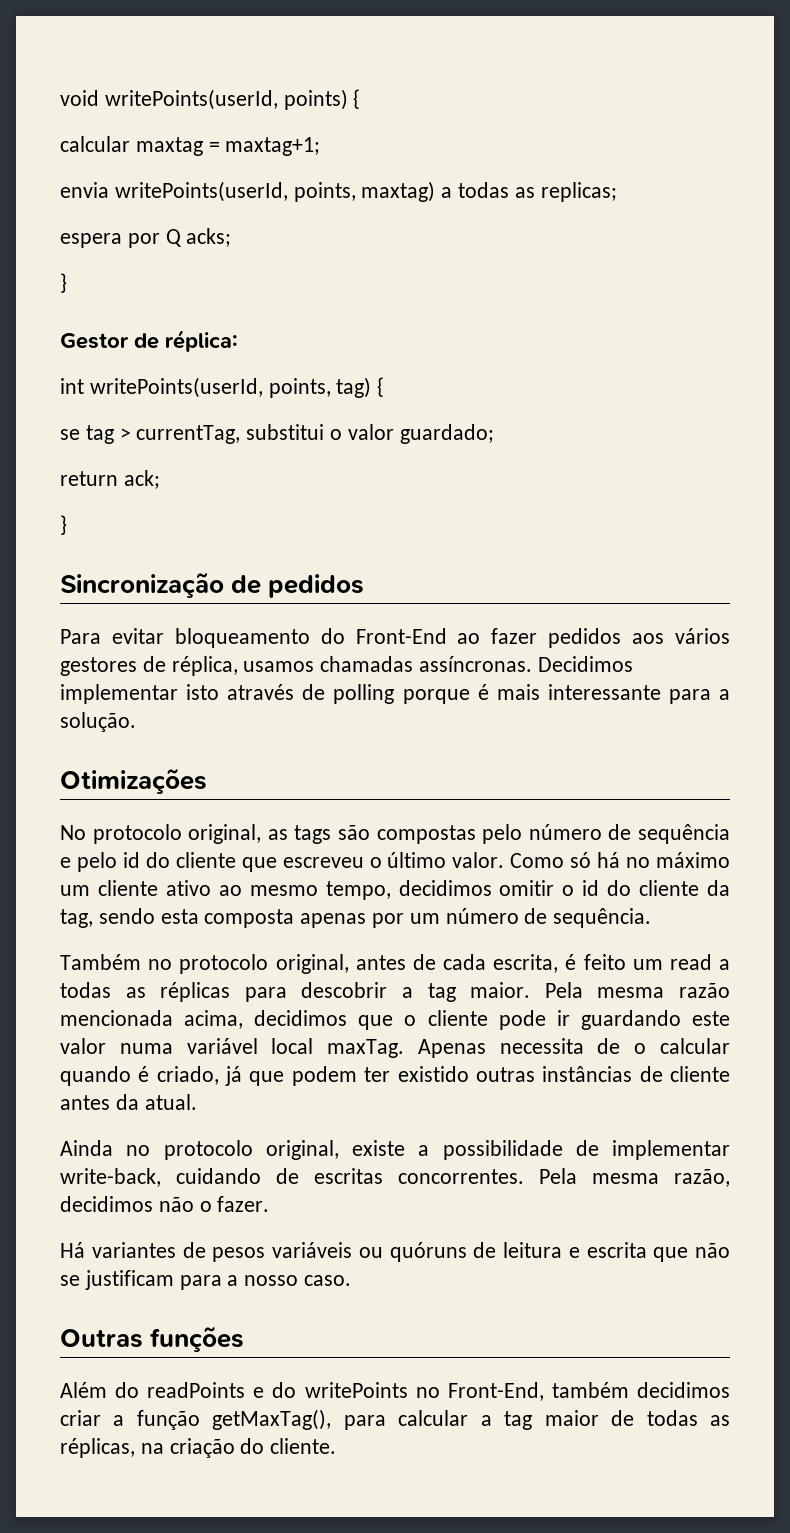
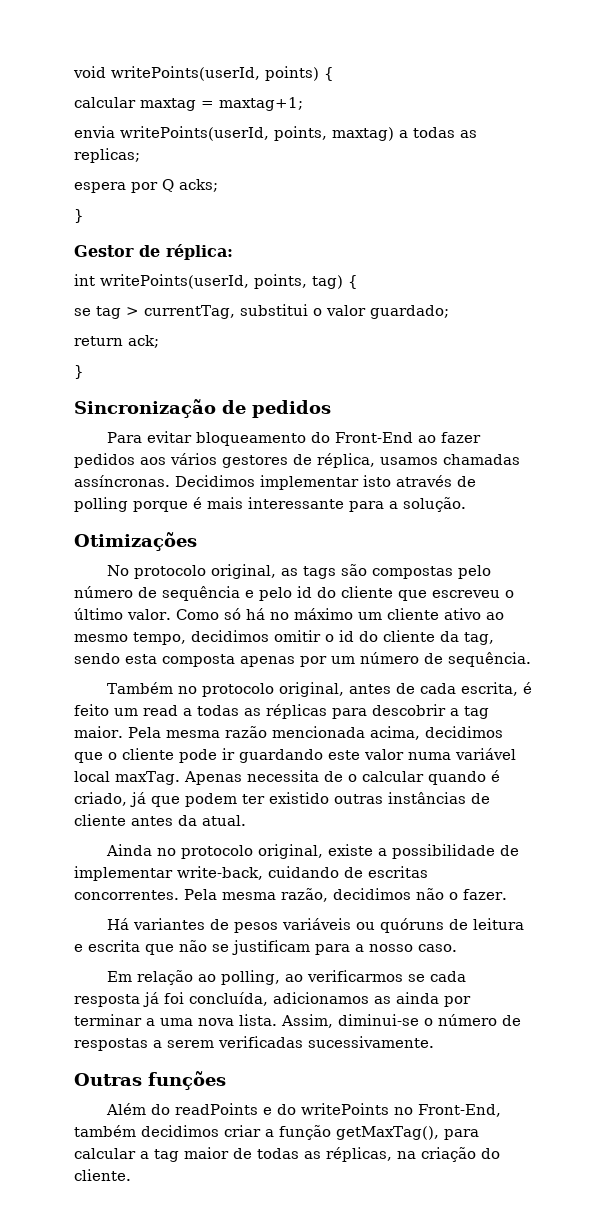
(352, 1280) none -> [106,970,466,985] [74,992,471,1007] [74,1014,521,1028] [74,1036,434,1051] // Em relação ao polling, ao verificarmos se cada resposta já foi concluída, adicionamos as ainda por terminar a uma nova lista. Assim, diminui-se o número de respostas a serem verificadas sucessivamente.

